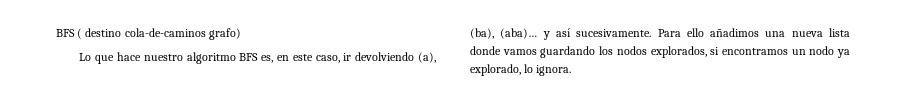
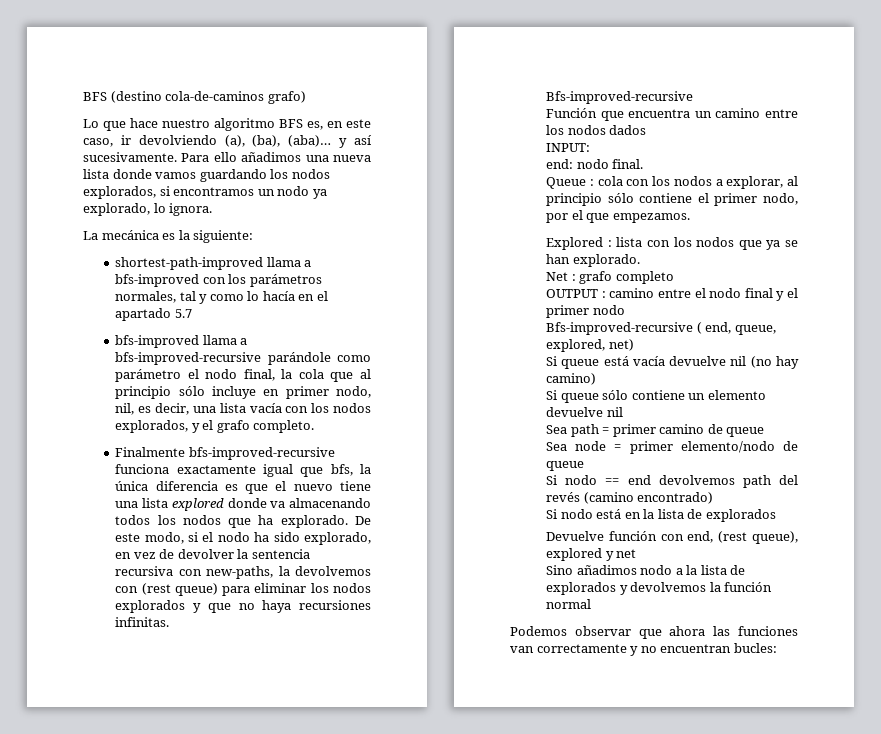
[56,28,122,39] BFS ( destino -> [83,91,162,103] BFS (destino
(572, 70) none -> [83,230,254,243] [115,257,312,270] [115,274,322,287] [115,291,328,304] [115,308,192,321] [115,335,248,348] [115,352,371,365] [115,369,371,382] [115,386,371,399] [115,403,371,415] [115,420,315,433] [115,447,335,460] [115,464,372,477] [115,481,372,494] [115,498,371,511] [115,515,372,528] [115,532,371,545] [115,549,310,559] [115,566,371,579] [115,583,372,596] [115,600,371,613] [115,617,170,627] [546,91,694,104] [546,108,798,121] [546,125,647,135] [546,143,591,152] [546,159,644,169] [546,176,798,189] [546,193,798,206] [546,210,690,223] [546,237,798,250] [546,254,640,267] [546,271,674,284] [546,288,798,301] [546,305,625,318] [546,322,776,335] [546,339,634,352] [546,356,799,369] [546,373,597,385] [546,390,766,403] [546,407,623,417] [546,424,765,437] [546,441,798,454] [546,461,585,471] [546,475,798,488] [546,492,714,504] [546,509,776,522] [546,531,798,544] [546,548,637,561] [546,565,746,575] [546,582,773,595] [546,599,592,609] [510,626,798,639] [510,643,777,656] // La mecánica es la siguiente: // shortest-path-improved llama a bfs-improved con los parámetros normales, tal y como lo hacía en el apartado 5.7 // bfs-improved llama a bfs-improved-recursive parándole como parámetro el nodo final, la cola que al principio sólo incluye en primer nodo, nil, es decir, una lista vacía con los nodos explorados, y el grafo completo. // Finalmente bfs-improved-recursive funciona exactamente igual que bfs, la única diferencia es que el nuevo tiene una lista explored donde va almacenando todos los nodos que ha explorado. De este modo, si el nodo ha sido explorado, en vez de devolver la sentencia recursiva con new-paths, la devolvemos con (rest queue) para eliminar los nodos explorados y que no haya recursiones infinitas. // Bfs-improved-recursive // Función que encuentra un camino entre los nodos dados // INPUT: // end: nodo final. // Queue : cola con los nodos a explorar, al principio sólo contiene el primer nodo, por el que empezamos. // Explored : lista con los nodos que ya se han explorado. // Net : grafo completo // OUTPUT : camino entre el nodo final y el primer nodo // Bfs-improved-recursive ( end, queue, explored, net) // Si queue está vacía devuelve nil (no hay camino) // Si queue sólo contiene un elemento devuelve nil // Sea path = primer camino de queue // Sea node = primer elemento/nodo de queue // Si nodo == end devolvemos path del revés (camino encontrado) // Si nodo está en la lista de explorados // Devuelve función con end, (rest queue), explored y net // Sino añadimos nodo a la lista de explorados y devolvemos la función normal // Podemos observar que ahora las funciones van correctamente y no encuentran bucles:

